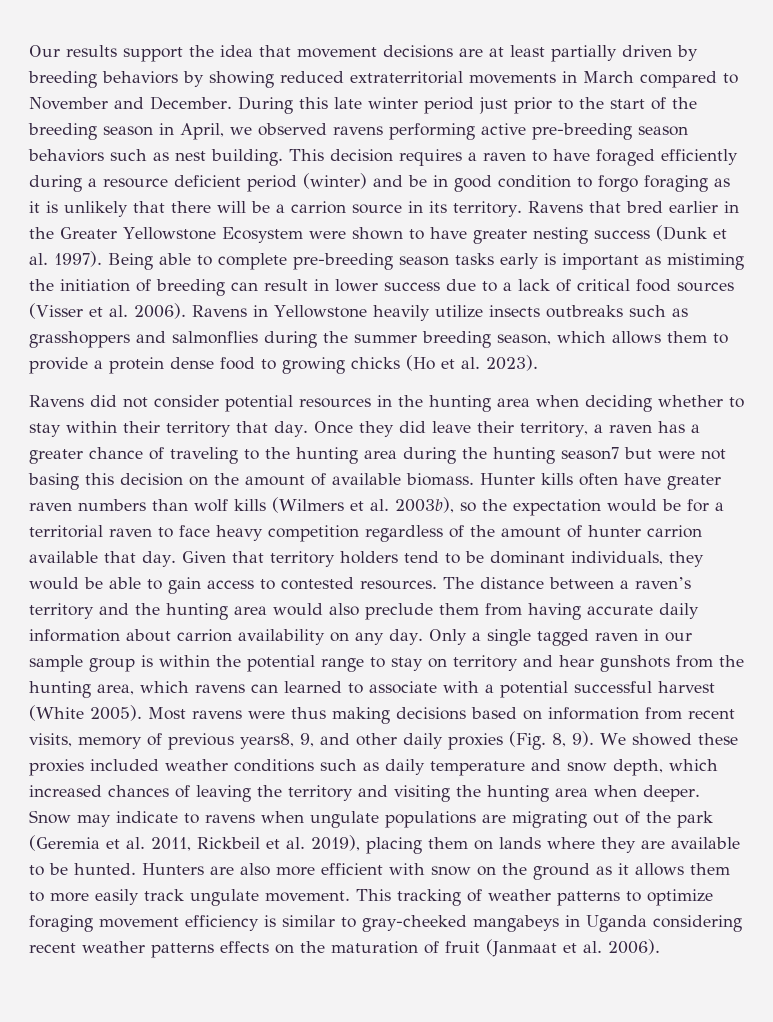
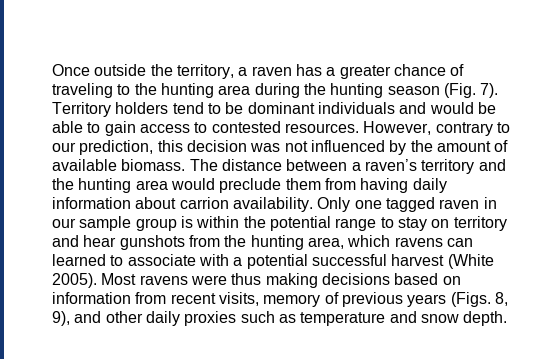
[29,45,698,62] [28,71,738,88] [29,96,697,114] [28,123,688,140] [28,149,738,166] [29,173,730,192] [29,201,739,217] [29,225,727,244] [29,251,744,270] [29,279,734,296] [29,303,688,321] [29,331,728,348] [29,355,538,374] [29,395,744,412] [29,421,514,437] Our results support the idea that movement decisions are at least partially driven by breeding behaviors by showing reduced extraterritorial movements in March compared to November and December. During this late winter period just prior to the start of the breeding season in April, we observed ravens performing active pre-breeding season behaviors such as nest building. This decision requires a raven to have foraged efficiently during a resource deficient period (winter) and be in good condition to forgo foraging as it is unlikely that there will be a carrion source in its territory. Ravens that bred earlier in the Greater Yellowstone Ecosystem were shown to have greater nesting success (Dunk et al. 1997). Being able to complete pre-breeding season tasks early is important as mistiming the initiation of breeding can result in lower success due to a lack of critical food sources (Visser et al. 2006). Ravens in Yellowstone heavily utilize insects outbreaks such as grasshoppers and salmonflies during the summer breeding season, which allows them to provide a protein dense food to growing chicks (Ho et al. 2023). // Ravens did not consider potential resources in the hunting area when deciding whether to stay within their territory that day. Once they did leave their -> [52,64,173,76] Once outside the
[561,447,726,460] [28,473,721,490] [29,497,724,516] [29,525,702,542] [29,551,335,567] season7 but were not basing this decision on the amount of available biomass. Hunter kills often have greater raven numbers than wolf kills (Wilmers et al. 2003b), so the expectation would be for a territorial raven to face heavy competition regardless of the amount of hunter carrion available that day. Given that territory -> [387,83,499,98] [52,102,111,117] season (Fig. 7). Territory
[570,551,704,567] individuals, they -> [317,102,427,114] individuals and
(437, 585) none -> [363,121,510,136] [52,140,509,155] [52,159,186,171] However, contrary to our prediction, this decision was not influenced by the amount of available biomass.
[329,603,359,616] also -> (215, 184) none
[587,605,653,615] accurate -> (409, 185) none
[238,629,531,646] availability on any day. Only a single -> [232,197,382,212] availability. Only one
[240,731,738,750] [29,759,425,776] years8, 9, and other daily proxies (Fig. 8, 9). We showed these proxies included weather conditions such as daily -> [407,292,508,307] [52,311,296,326] years (Figs. 8, 9), and other daily proxies such as
[613,759,718,776] [29,785,700,802] [29,810,713,828] [29,835,740,854] [29,863,730,880] [29,889,713,906] [29,915,742,932] [29,939,661,958] depth, which increased chances of leaving the territory and visiting the hunting area when deeper. Snow may indicate to ravens when ungulate populations are migrating out of the park (Geremia et al. 2011, Rickbeil et al. 2019), placing them on lands where they are available to be hunted. Hunters are also more efficient with snow on the ground as it allows them to more easily track ungulate movement. This tracking of weather patterns to optimize foraging movement efficiency is similar to gray-cheeked mangabeys in Uganda considering recent weather patterns effects on the maturation of fruit (Janmaat et al. 2006). -> [463,311,508,326] depth.

